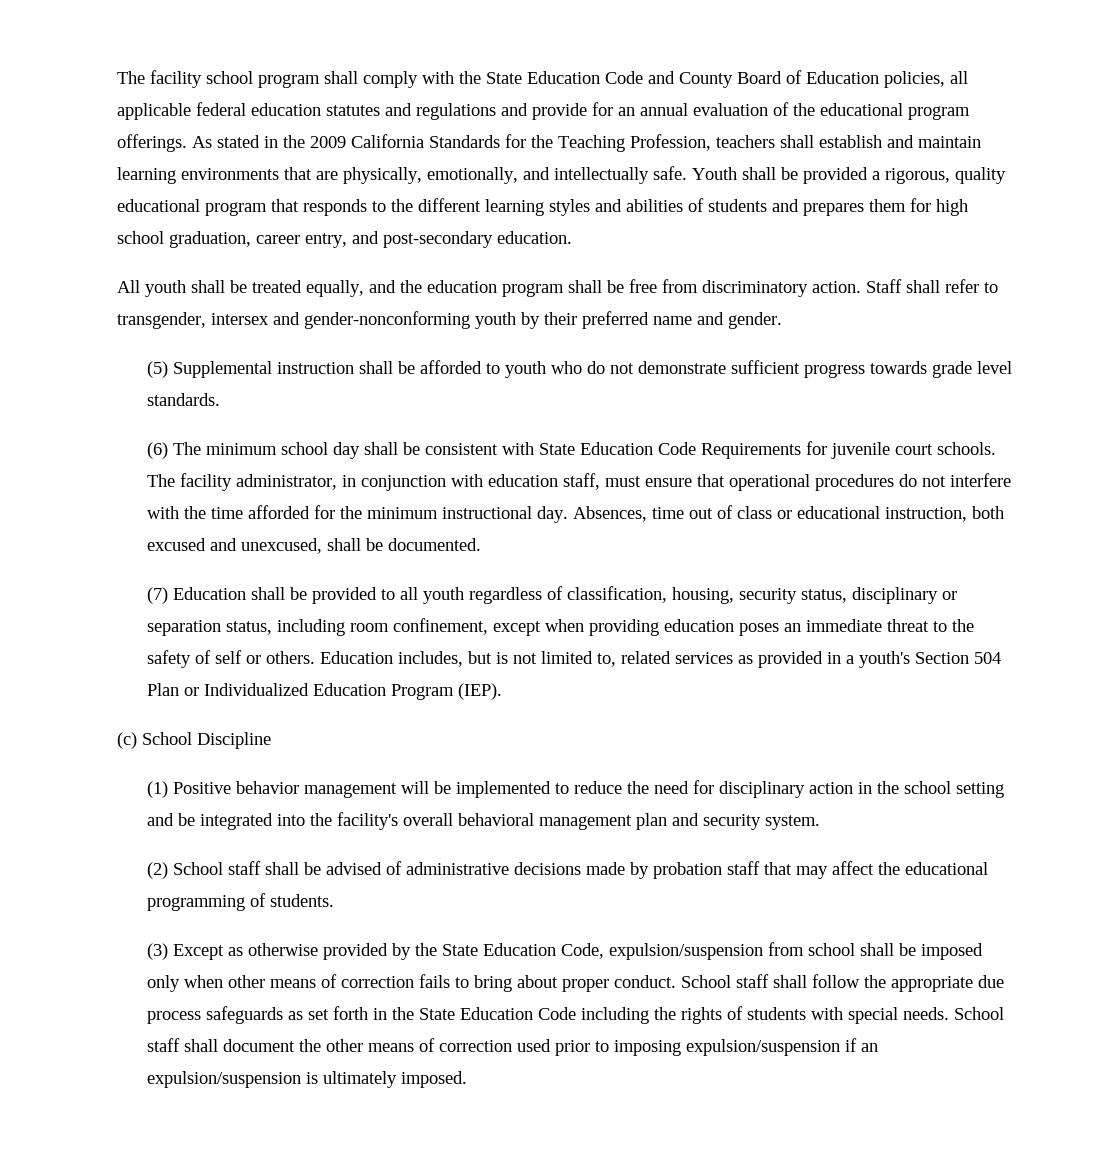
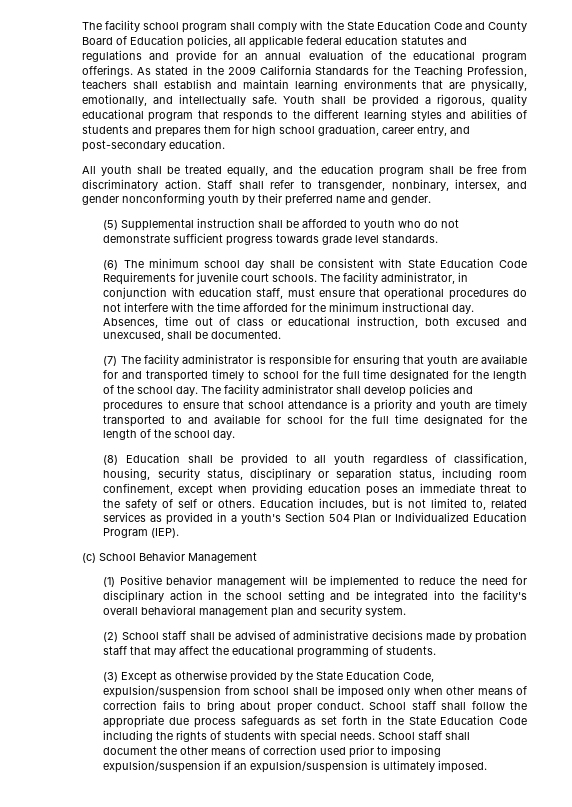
[211,311,471,329] intersex and gender-nonconforming -> [391,179,527,191] [81,193,205,205] nonbinary, intersex, and gender nonconforming
(169, 595) none -> [120,354,527,367] [103,369,527,382] [103,384,474,397] [103,399,527,412] [103,414,527,427] [103,429,236,440] [103,455,119,465] The facility administrator is responsible for ensuring that youth are available for and transported timely to school for the full time designated for the length of the school day. The facility administrator shall develop policies and procedures to ensure that school attendance is a priority and youth are timely transported to and available for school for the full time designated for the length of the school day. // (8)
[197,732,272,749] Discipline -> [138,551,257,563] Behavior Management

